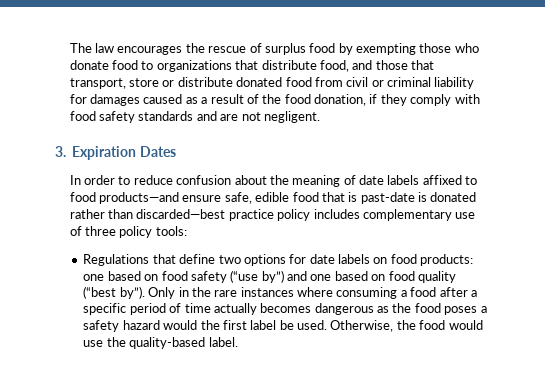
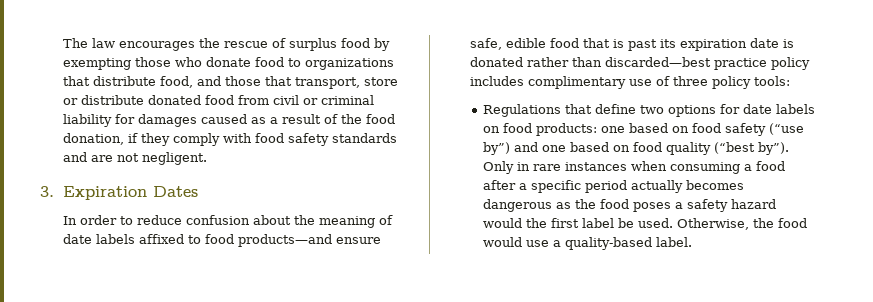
[360,192,415,204] past-date -> [627,38,779,51] past its expiration date
[362,209,452,221] complementary -> [527,76,626,89] complimentary
[191,287,211,297] the -> (531, 166) none
[297,287,334,297] where -> [631,161,668,171] when
[169,303,211,313] of time -> (628, 186) none
[106,337,126,347] the -> [553,240,562,247] a

